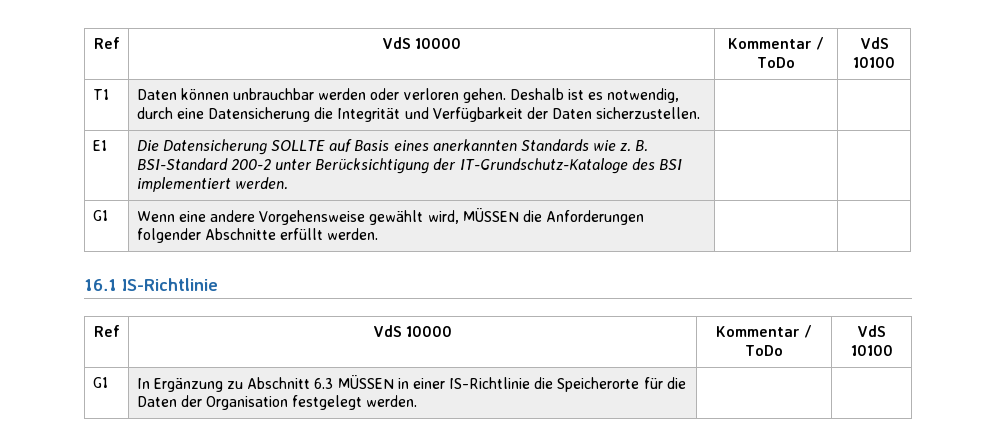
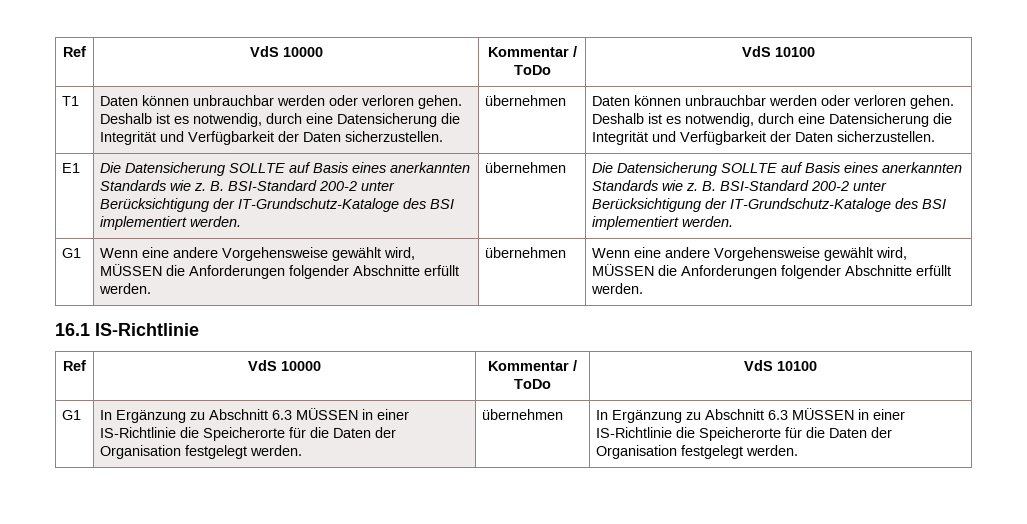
(701, 113) | -> [485,95,567,106] [592,95,955,109] [592,113,953,127] [592,131,936,145] übernehmen | Daten können unbrauchbar werden oder verloren gehen. Deshalb ist es notwendig, durch eine Datensicherung die Integrität und Verfügbarkeit der Daten sicherzustellen.
(288, 183) | -> [485,162,567,173] [592,162,963,176] [592,180,888,191] [592,198,947,212] [592,216,734,230] übernehmen | Die Datensicherung SOLLTE auf Basis eines anerkannten Standards wie z. B. BSI-Standard 200-2 unter Berücksichtigung der IT-Grundschutz-Kataloge des BSI implementiert werden.
(379, 234) | -> [485,247,567,258] [592,247,908,261] [592,264,952,279] [591,283,644,294] übernehmen | Wenn eine andere Vorgehensweise gewählt wird, MÜSSEN die Anforderungen folgender Abschnitte erfüllt werden.
(418, 401) | -> [482,409,564,420] [596,408,906,423] [596,427,893,441] [596,445,799,459] übernehmen | In Ergänzung zu Abschnitt 6.3 MÜSSEN in einer IS-Richtlinie die Speicherorte für die Daten der Organisation festgelegt werden.

